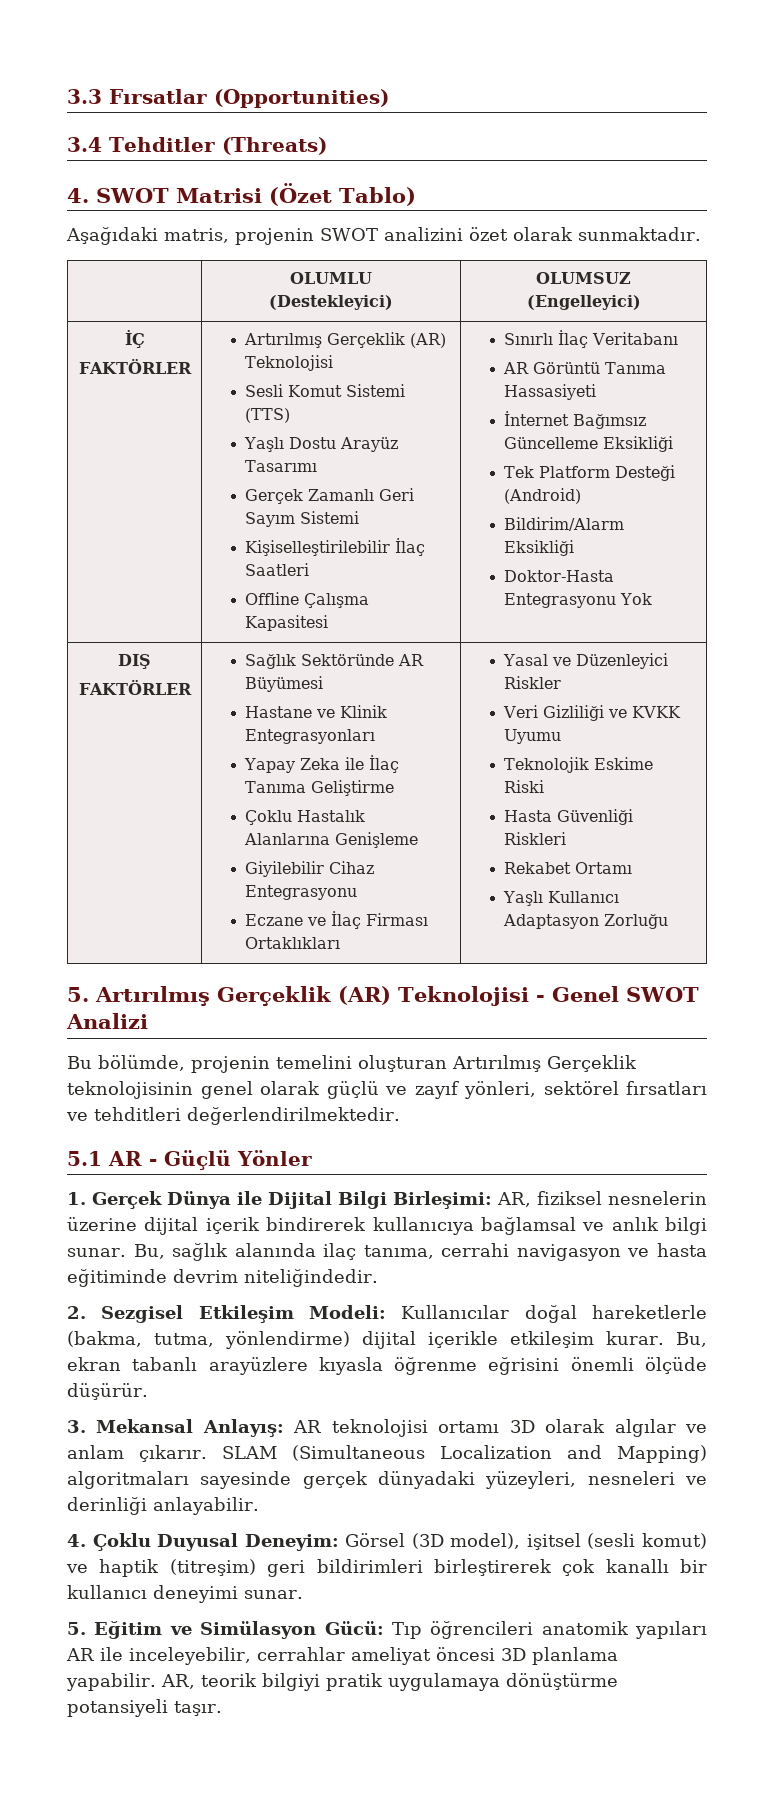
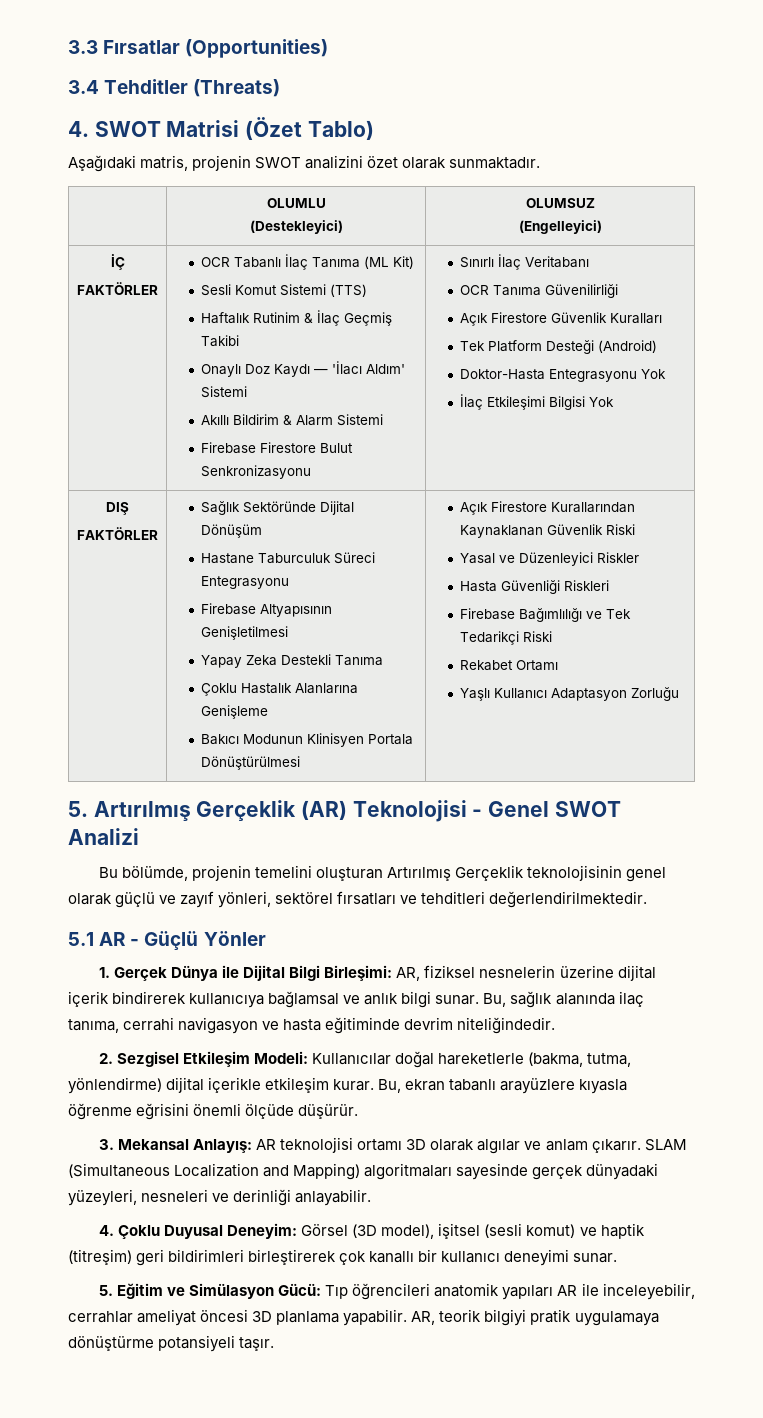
[244,332,447,348] [245,355,334,371] [245,384,406,397] [245,408,291,423] [244,437,399,452] [245,460,318,472] [245,488,415,504] [245,511,360,527] [245,538,426,556] [245,563,310,576] [245,592,370,608] [245,615,329,631] [504,330,679,348] [503,362,667,374] [504,384,597,400] [504,411,647,429] [504,436,674,452] Artırılmış Gerçeklik (AR) Teknolojisi // Sesli Komut Sistemi (TTS) // Yaşlı Dostu Arayüz Tasarımı // Gerçek Zamanlı Geri Sayım Sistemi // Kişiselleştirilebilir İlaç Saatleri // Offline Çalışma Kapasitesi | Sınırlı İlaç Veritabanı // AR Görüntü Tanıma Hassasiyeti // İnternet Bağımsız Güncelleme Eksikliği -> [201,254,415,270] [201,284,368,297] [201,310,393,326] [201,335,240,347] [201,361,406,377] [201,386,248,398] [201,414,384,426] [201,442,354,454] [201,465,312,479] [460,254,590,270] [460,284,619,298] [460,312,663,326] OCR Tabanlı İlaç Tanıma (ML Kit) // Sesli Komut Sistemi (TTS) // Haftalık Rutinim & İlaç Geçmiş Takibi // Onaylı Doz Kaydı — 'İlacı Aldım' Sistemi // Akıllı Bildirim & Alarm Sistemi // Firebase Firestore Bulut Senkronizasyonu | Sınırlı İlaç Veritabanı // OCR Tanıma Güvenilirliği // Açık Firestore Güvenlik Kuralları
[504,517,625,531] [504,540,575,556] // Bildirim/Alarm Eksikliği -> (658, 346) none
(653, 599) none -> [460,394,615,410] // İlaç Etkileşimi Bilgisi Yok
[398,654,425,666] [245,676,324,692] AR Büyümesi -> [320,501,355,515] [201,524,263,538] Dijital Dönüşüm
[316,705,388,718] [245,729,376,744] ve Klinik Entegrasyonları -> [258,552,376,564] [201,576,290,589] [201,603,333,617] [201,626,289,640] Taburculuk Süreci Entegrasyonu // Firebase Altyapısının Genişletilmesi
[345,755,400,773] [245,780,395,796] ile İlaç Tanıma Geliştirme -> [281,654,384,666] Destekli Tanıma
[245,861,375,877] [245,885,358,900] [245,911,429,929] [245,937,341,949] [503,653,669,669] [504,676,562,689] [503,705,682,721] [504,729,562,744] [504,757,654,773] [504,780,545,793] [504,809,634,825] [504,832,567,845] Giyilebilir Cihaz Entegrasyonu // Eczane ve İlaç Firması Ortaklıkları | Yasal ve Düzenleyici Riskler // Veri Gizliliği ve KVKK Uyumu // Teknolojik Eskime Riski // Hasta Güvenliği Riskleri -> [201,733,414,747] [201,756,301,770] [460,501,636,515] [460,524,636,538] [460,552,640,566] [460,580,610,594] [460,608,632,622] [460,631,553,645] Bakıcı Modunun Klinisyen Portala Dönüştürülmesi | Açık Firestore Kurallarından Kaynaklanan Güvenlik Riski // Yasal ve Düzenleyici Riskler // Hasta Güvenliği Riskleri // Firebase Bağımlılığı ve Tek Tedarikçi Riski

